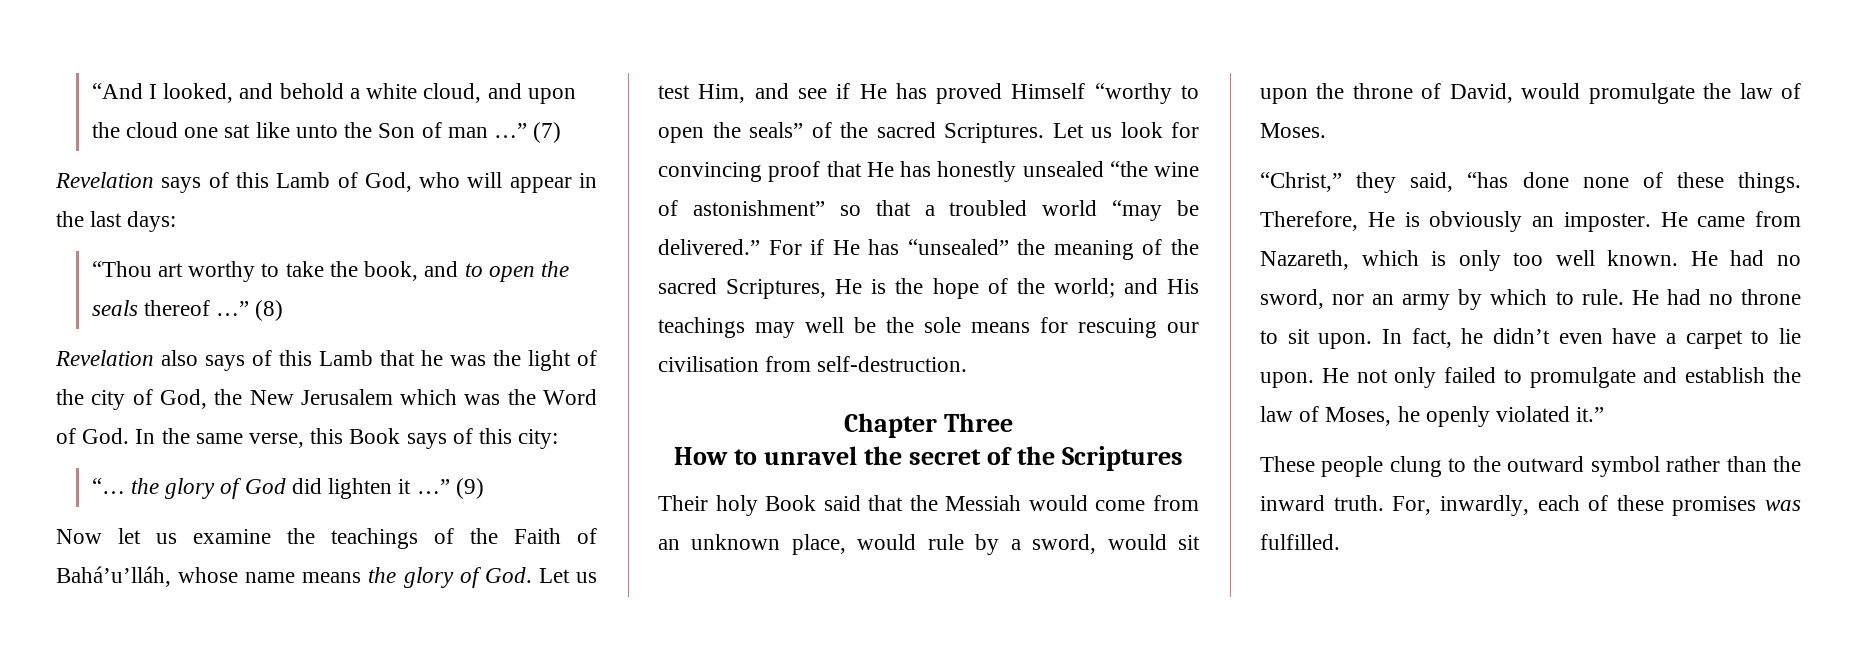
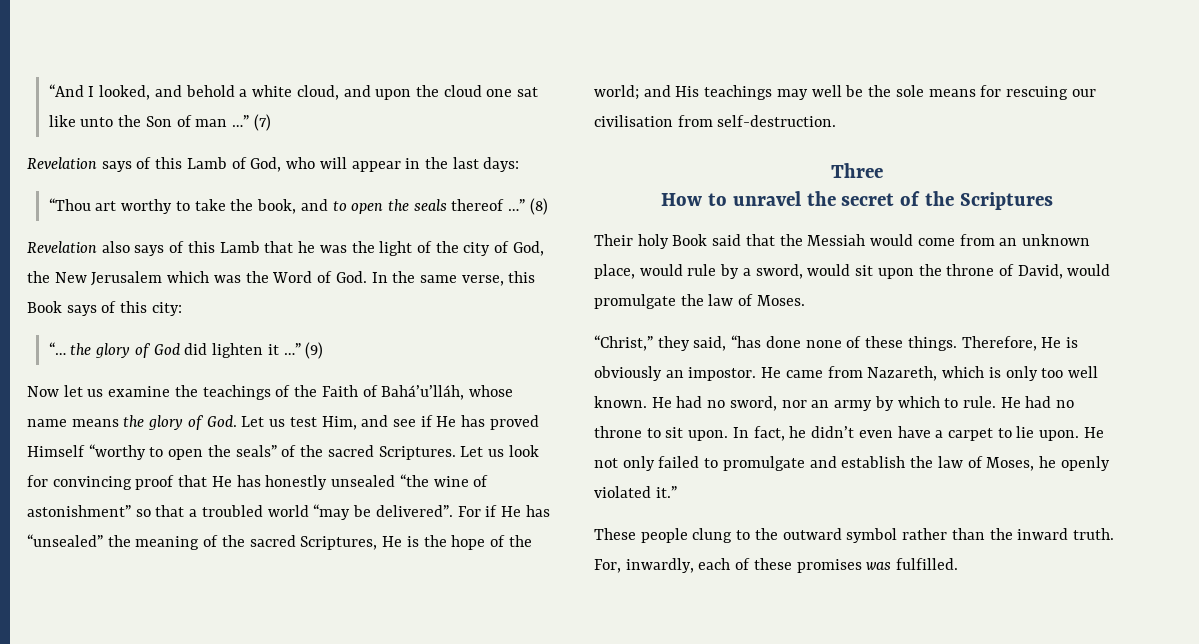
[658,239,760,255] delivered.” -> [375,505,453,517] delivered”.
[844,413,938,438] Chapter -> (837, 121) none
[1563,212,1651,232] imposter. -> [688,367,757,381] impostor.

